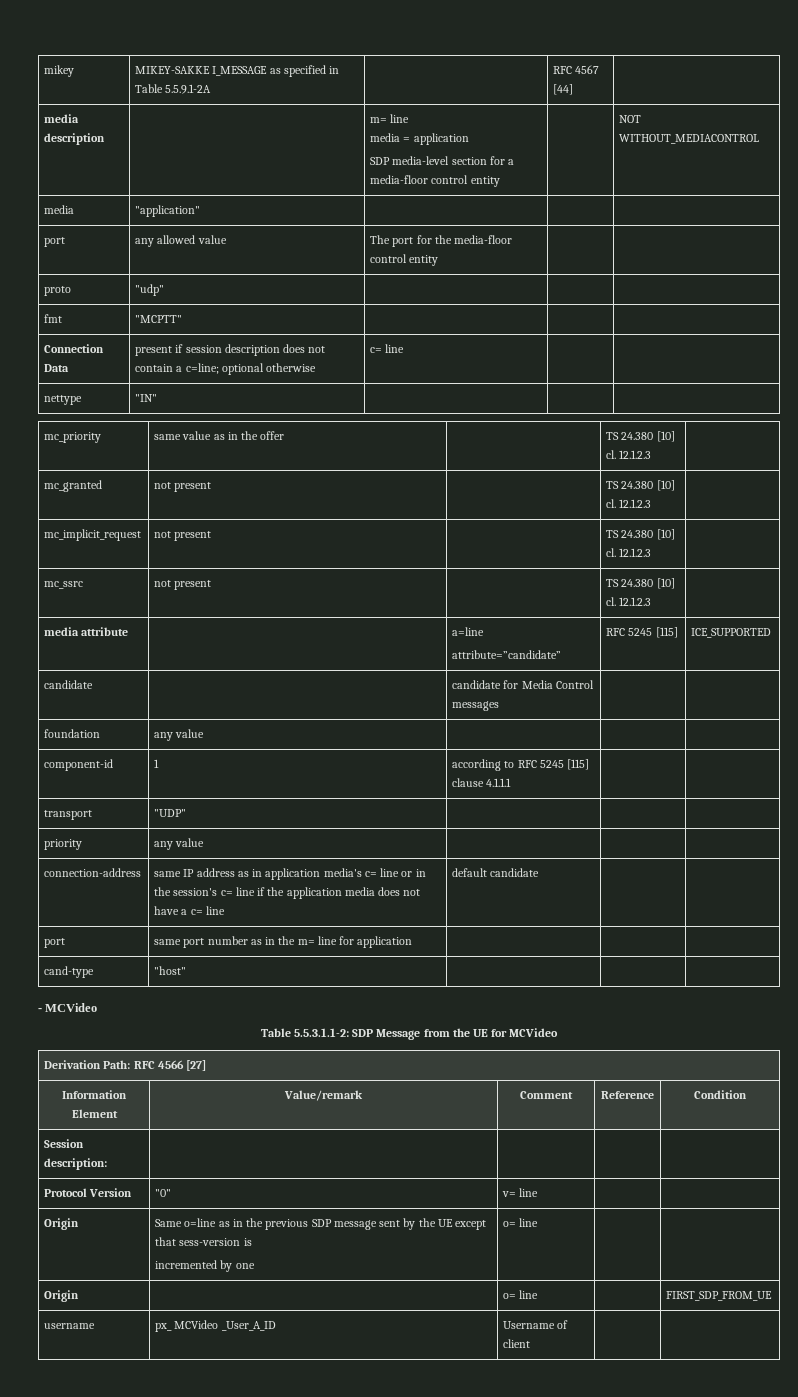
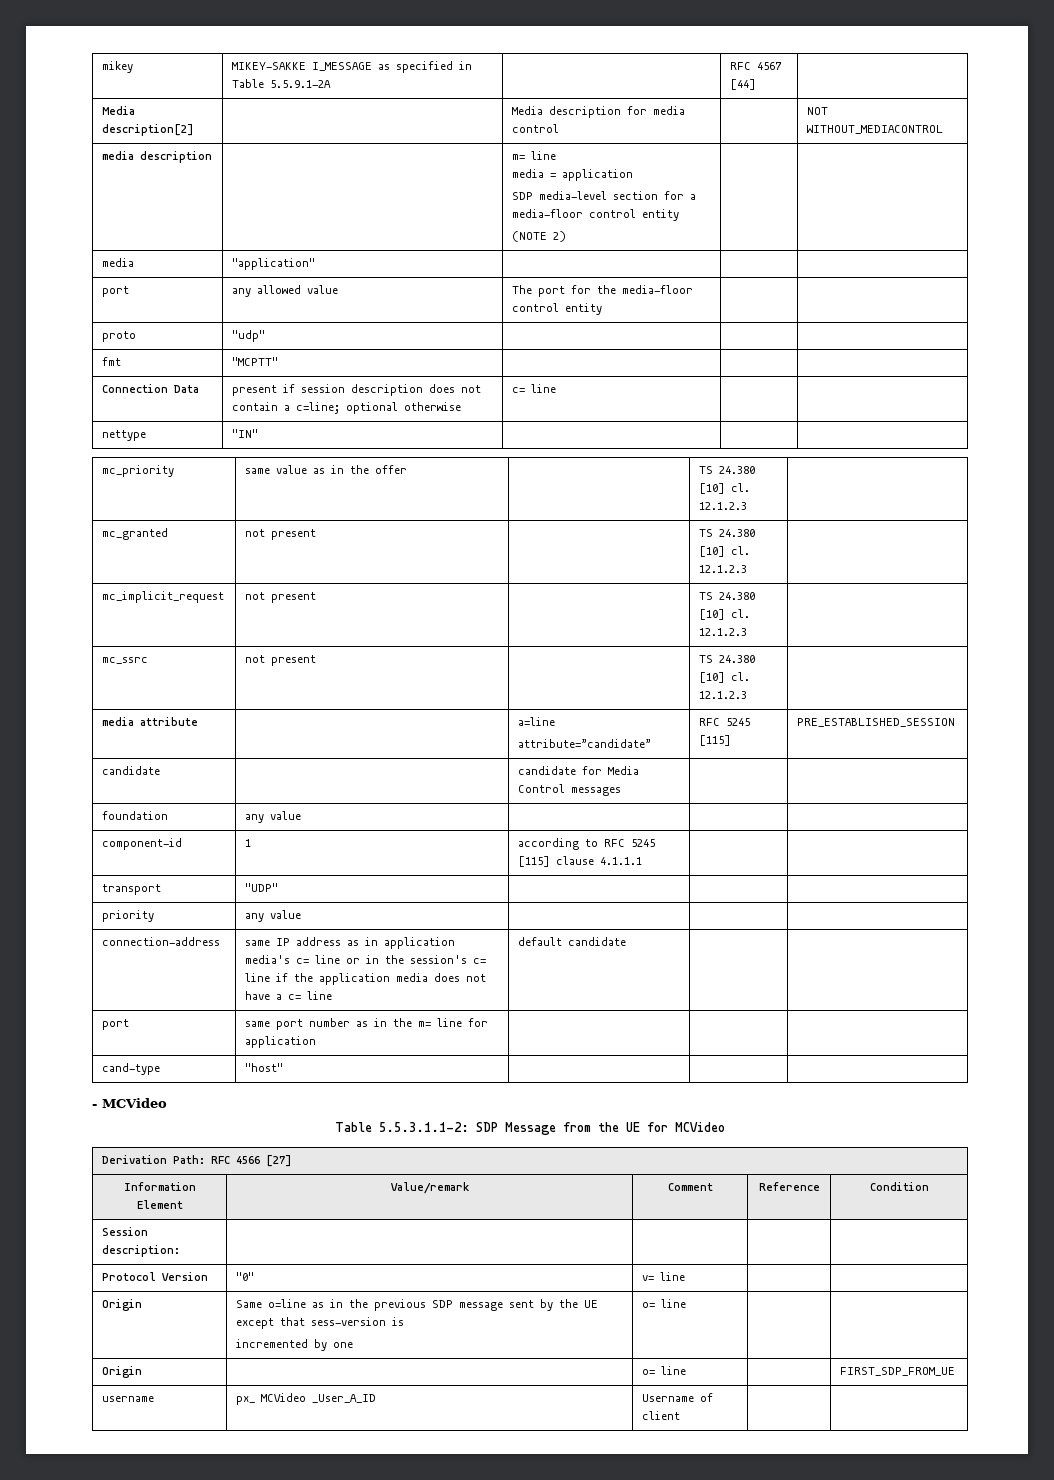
(574, 89) none -> [102,106,136,115] [102,124,195,136] [512,106,686,118] [512,124,560,133] [807,107,829,115] [807,125,944,134] // Media description[2] | | Media description for media control | | NOT WITHOUT_MEDIACONTROL
[619,115,642,123] [619,134,760,144] | | NOT WITHOUT_MEDIACONTROL -> [512,231,567,242] // (NOTE 2) | |
[691,628,772,638] ICE_SUPPORTED -> [797,718,956,727] PRE_ESTABLISHED_SESSION

